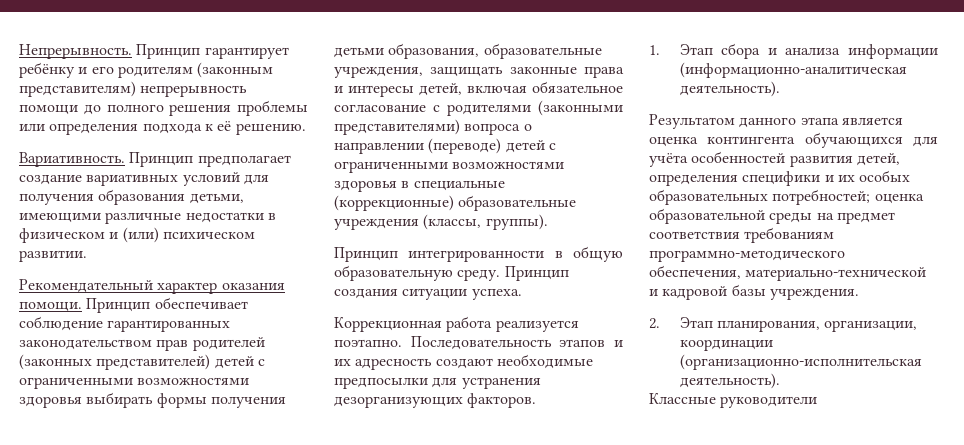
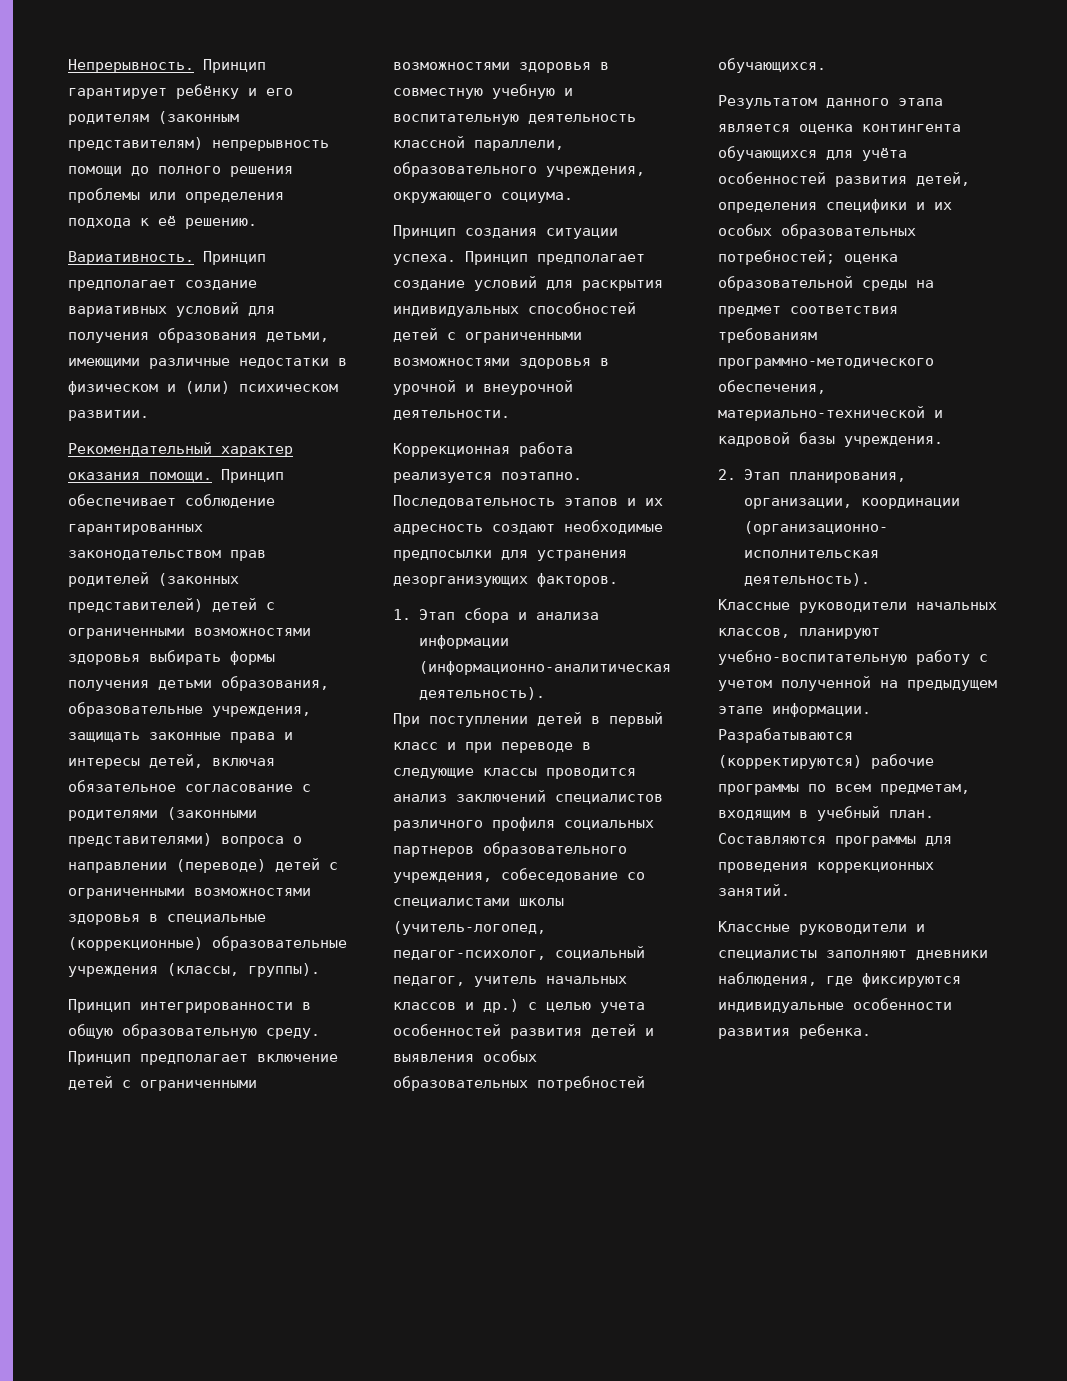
[334,288,522,300] создания ситуации успеха. -> [140,1054,338,1065] [68,1076,257,1091] [393,62,609,73] [393,84,573,99] [393,114,636,125] [393,136,564,151] [393,162,645,177] [393,192,573,203] [393,225,618,239] [393,251,645,265] [393,276,663,291] [393,302,636,317] [393,328,582,343] [393,358,609,369] [393,380,573,395] [393,410,510,420] предполагает включение детей с ограниченными возможностями здоровья в совместную учебную и воспитательную деятельность классной параллели, образовательного учреждения, окружающего социума. // Принцип создания ситуации успеха. Принцип предполагает создание условий для раскрытия индивидуальных способностей детей с ограниченными возможностями здоровья в урочной и внеурочной деятельности.
(780, 89) none -> [393,712,663,727] [393,742,591,753] [393,768,636,779] [393,790,663,804] [393,817,654,831] [393,842,627,857] [393,868,645,883] [393,898,564,908] [393,921,546,935] [393,946,645,960] [393,976,627,987] [393,999,645,1013] [393,1024,654,1039] [393,1050,537,1062] [393,1076,645,1091] [718,58,826,73] // При поступлении детей в первый класс и при переводе в следующие классы проводится анализ заключений специалистов различного профиля социальных партнеров образовательного учреждения, собеседование со специалистами школы (учитель-логопед, педагог-психолог, социальный педагог, учитель начальных классов и др.) с целью учета особенностей развития детей и выявления особых образовательных потребностей обучающихся.
(818, 402) none -> [916,602,997,610] [718,628,880,639] [718,650,988,665] [718,676,997,691] [718,703,871,717] [718,728,853,743] [718,754,934,769] [718,784,970,795] [718,806,934,821] [718,833,952,847] [718,862,934,873] [718,884,790,896] [718,921,925,935] [718,950,988,960] [718,972,961,987] [718,998,952,1013] [718,1024,871,1039] начальных классов, планируют учебно-воспитательную работу с учетом полученной на предыдущем этапе информации. Разрабатываются (корректируются) рабочие программы по всем предметам, входящим в учебный план. Составляются программы для проведения коррекционных занятий. // Классные руководители и специалисты заполняют дневники наблюдения, где фиксируются индивидуальные особенности развития ребенка.

